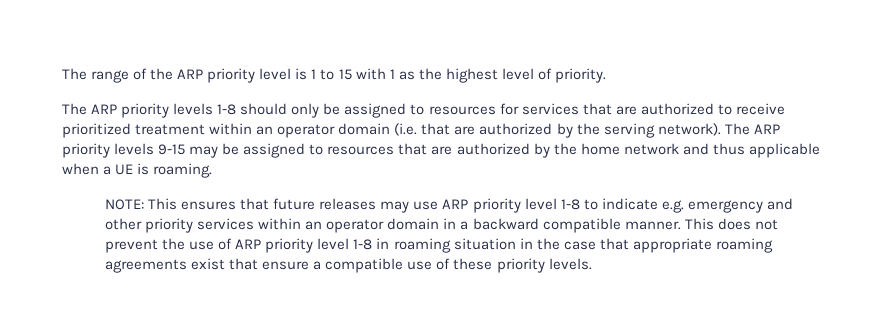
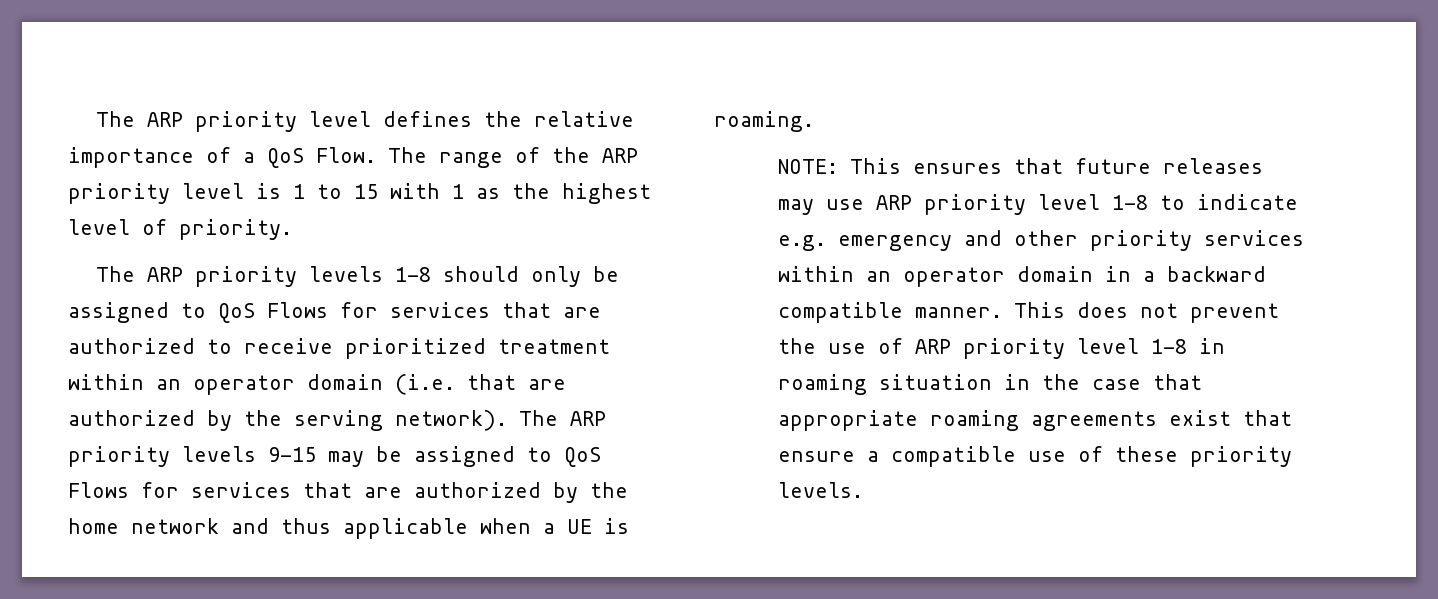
[62,68,87,80] The -> [96,111,635,132] [68,147,427,168] The ARP priority level defines the relative importance of a QoS Flow. The
[428,106,496,115] resources -> [218,302,328,323] QoS Flows
[327,146,395,155] resources -> [564,447,601,467] [68,482,291,498] QoS Flows for services

